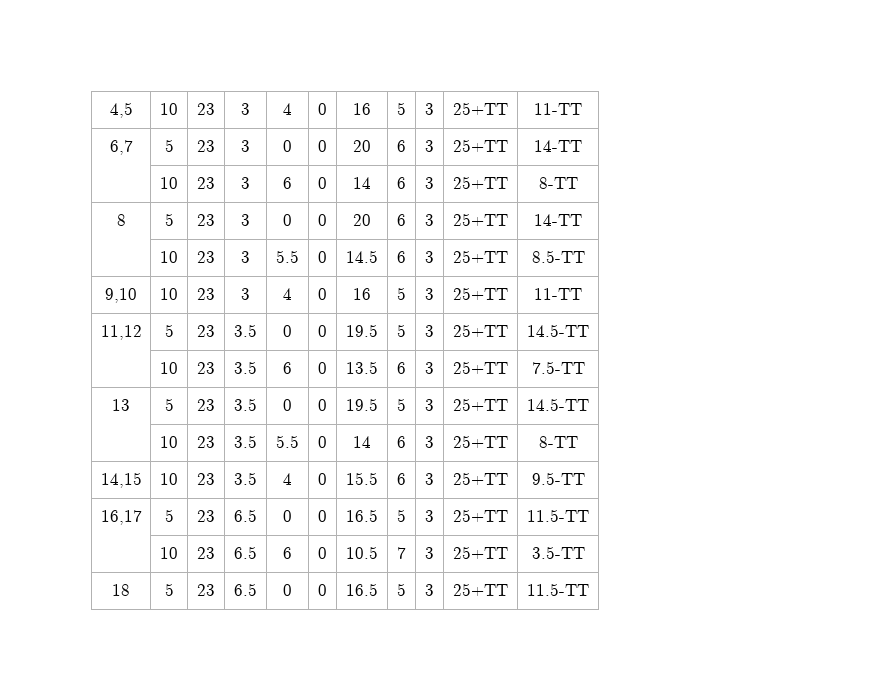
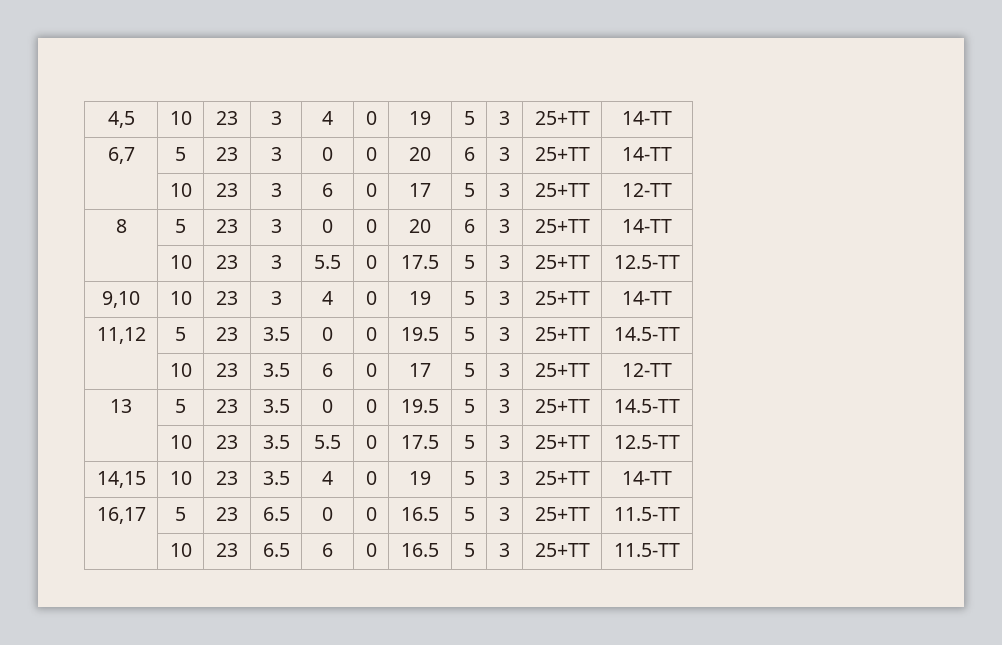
[353,103,371,115] [397,102,406,115] [425,103,434,115] [453,102,508,115] [534,103,582,115] 16 | 5 | 3 | 25+TT | 11-TT -> [409,111,431,125] [463,111,475,125] [499,111,510,125] [534,111,590,125] [622,111,672,125] 19 | 5 | 3 | 25+TT | 14-TT
[353,177,371,189] [397,177,406,189] [425,177,434,189] [453,176,508,189] [538,177,578,189] 14 | 6 | 3 | 25+TT | 8-TT -> [409,183,431,197] [463,183,475,197] [499,183,510,197] [534,183,590,197] [622,183,672,197] 17 | 5 | 3 | 25+TT | 12-TT
[346,250,378,263] [397,251,406,263] [425,251,434,263] [453,250,508,263] [531,250,585,263] 14.5 | 6 | 3 | 25+TT | 8.5-TT -> [401,255,439,269] [463,255,475,269] [499,255,510,269] [534,255,590,269] [614,255,680,269] 17.5 | 5 | 3 | 25+TT | 12.5-TT
[353,288,371,300] [397,287,406,300] [425,288,434,300] [453,287,508,300] [534,288,582,300] 16 | 5 | 3 | 25+TT | 11-TT -> [409,291,431,305] [463,291,475,305] [499,291,510,305] [534,291,590,305] [622,291,672,305] 19 | 5 | 3 | 25+TT | 14-TT
[346,361,378,374] [397,362,406,374] [425,362,434,374] [453,361,508,374] [531,361,585,374] 13.5 | 6 | 3 | 25+TT | 7.5-TT -> [409,363,431,377] [463,363,475,377] [499,363,510,377] [534,363,590,377] [622,363,672,377] 17 | 5 | 3 | 25+TT | 12-TT
[353,436,371,448] [397,436,406,448] [425,436,434,448] [453,435,508,448] [538,436,578,448] 14 | 6 | 3 | 25+TT | 8-TT -> [401,435,439,449] [463,435,475,449] [499,435,510,449] [534,435,590,449] [614,435,680,449] 17.5 | 5 | 3 | 25+TT | 12.5-TT
[346,472,378,485] [397,473,406,485] [425,473,434,485] [453,472,508,485] [531,472,585,485] 15.5 | 6 | 3 | 25+TT | 9.5-TT -> [409,471,431,485] [463,471,475,485] [499,471,510,485] [534,471,590,485] [622,471,672,485] 19 | 5 | 3 | 25+TT | 14-TT
[346,546,378,559] [397,547,406,559] [425,547,434,559] [453,546,508,559] [531,546,585,559] [112,584,130,596] [164,583,174,596] [197,584,215,596] [234,583,257,596] [283,584,292,596] [318,584,327,596] | 10.5 | 7 | 3 | 25+TT | 3.5-TT // 18 | 5 | 23 | 6.5 | 0 | 0 -> (377, 550) none

